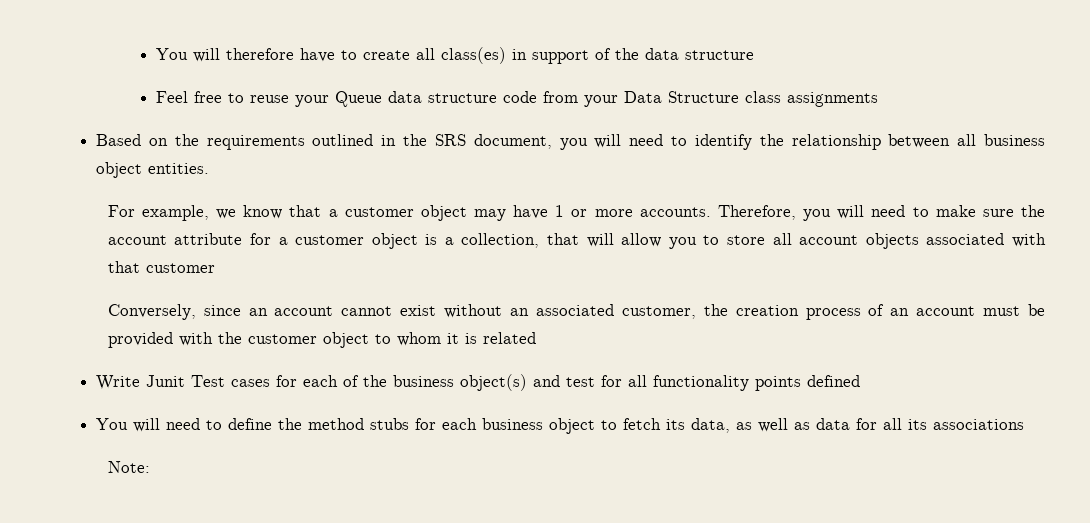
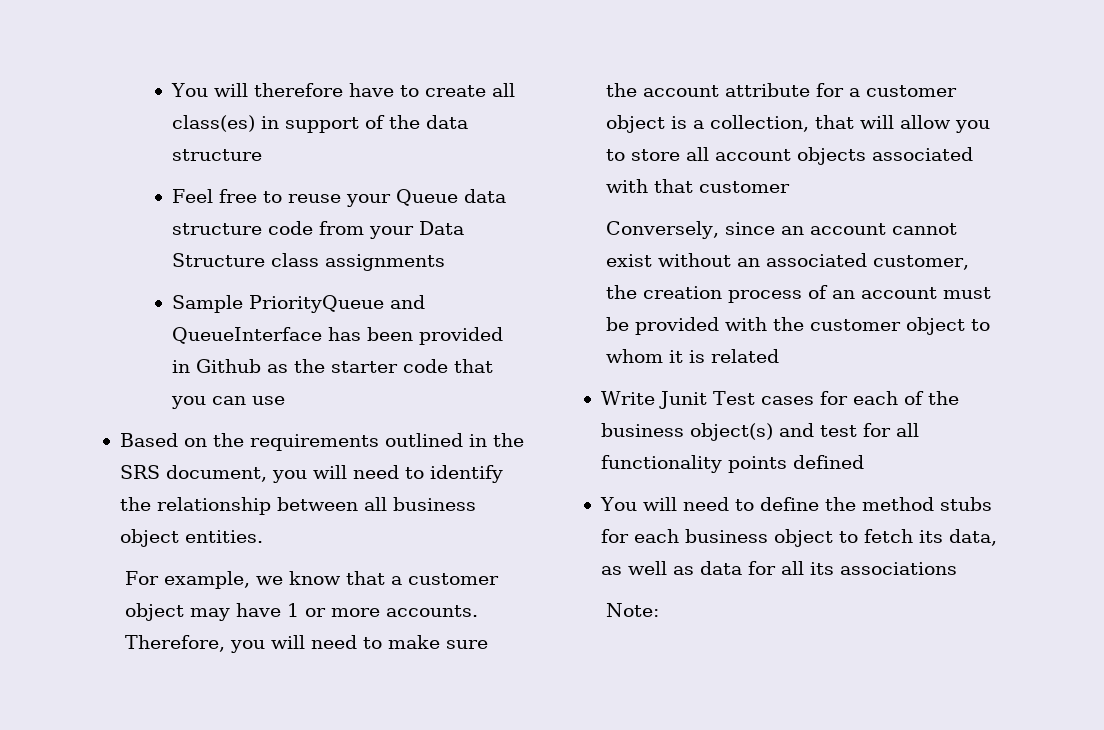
(878, 99) none -> [171,295,425,313] [171,327,503,345] [171,359,493,373] [170,396,285,409] // Sample PriorityQueue and QueueInterface has been provided in Github as the starter code that you can use

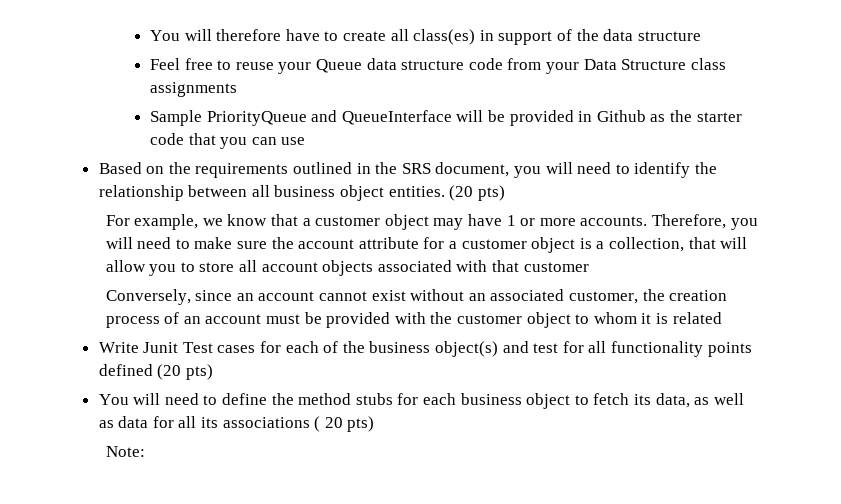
[327,327,413,341] has been -> [456,110,506,122] will be
(263, 536) none -> [449,185,505,201] (20 pts)
(864, 462) none -> [157,364,213,380] (20 pts)
(957, 568) none -> [314,416,375,432] ( 20 pts)

